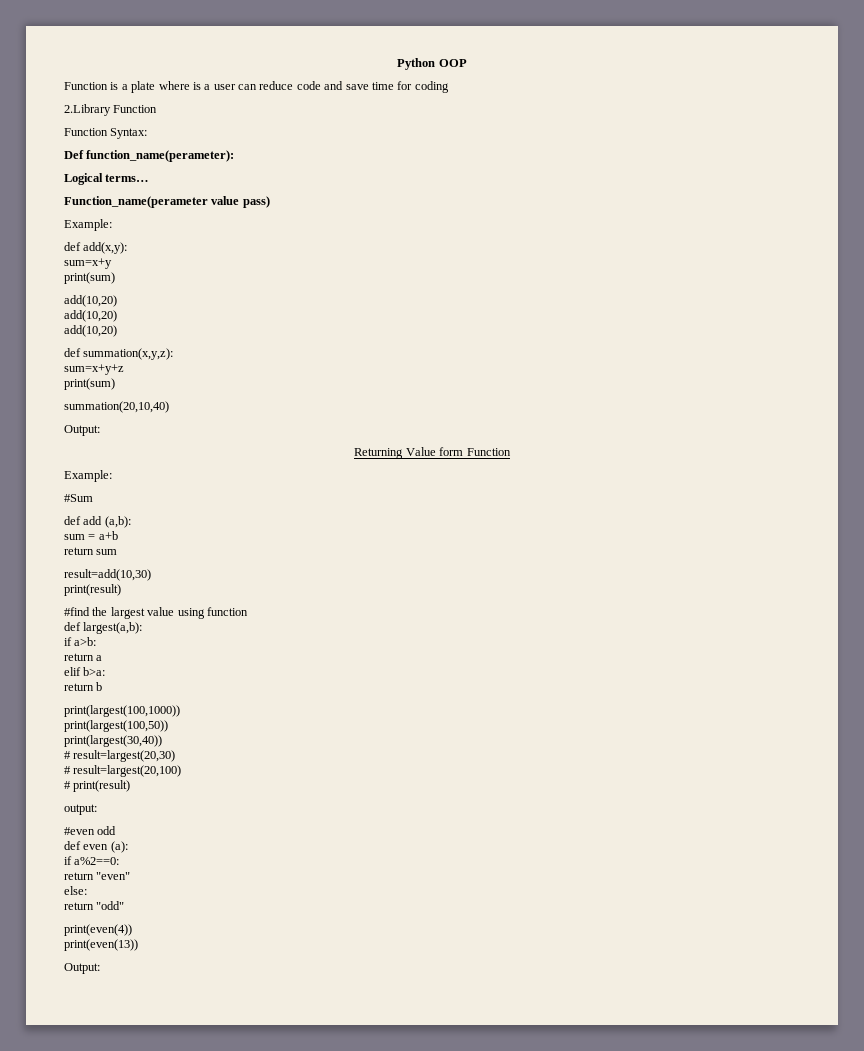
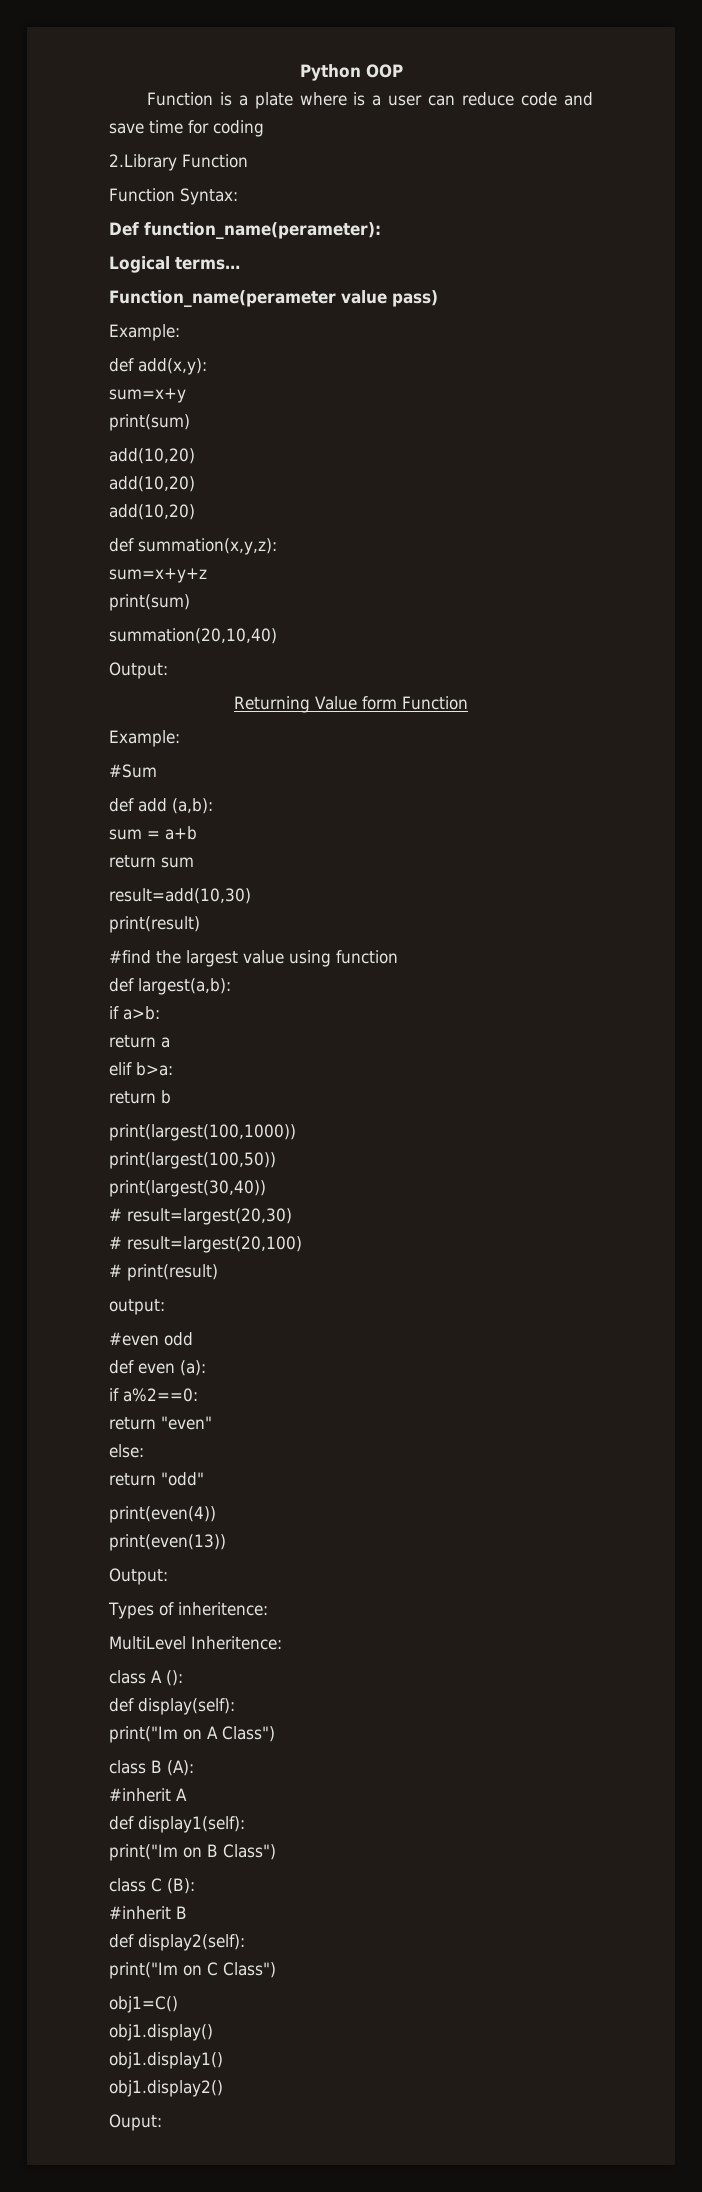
(100, 968) none -> [108,1602,268,1619] [109,1636,282,1650] [109,1670,183,1686] [109,1698,235,1715] [109,1726,275,1743] [109,1760,194,1776] [109,1788,187,1802] [109,1816,245,1833] [109,1844,276,1861] [109,1878,195,1894] [109,1906,187,1920] [109,1934,245,1951] [109,1962,276,1979] [109,1996,178,2013] [109,2024,213,2041] [109,2052,223,2069] [109,2080,223,2097] [109,2114,162,2131] // Types of inheritence: // MultiLevel Inheritence: // class A (): // def display(self): // print("Im on A Class") // class B (A): // #inherit A // def display1(self): // print("Im on B Class") // class C (B): // #inherit B // def display2(self): // print("Im on C Class") // obj1=C() // obj1.display() // obj1.display1() // obj1.display2() // Ouput:

